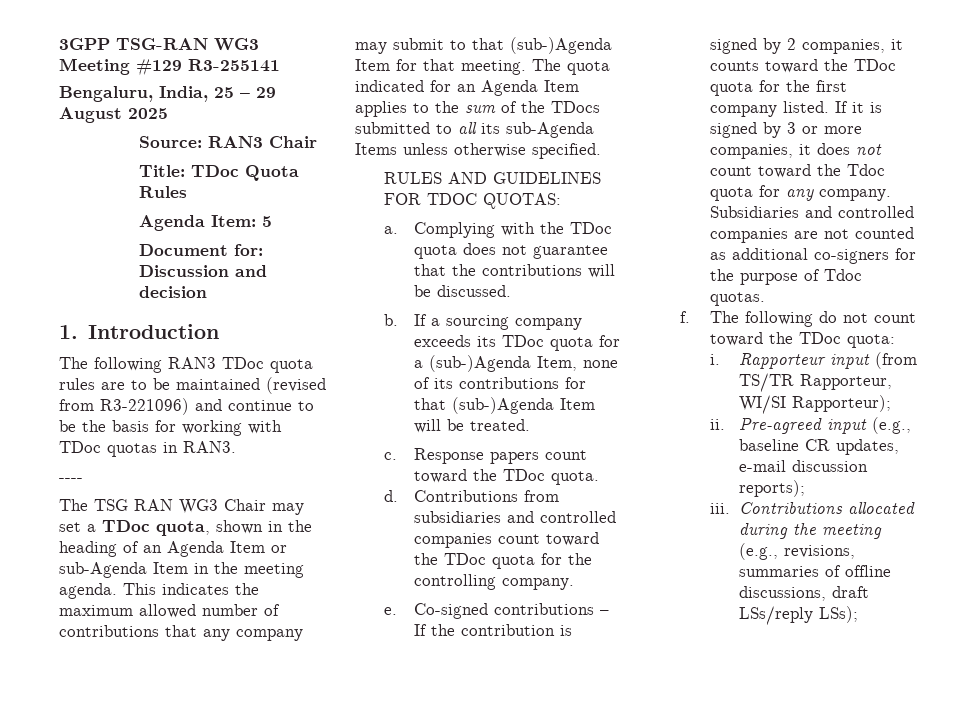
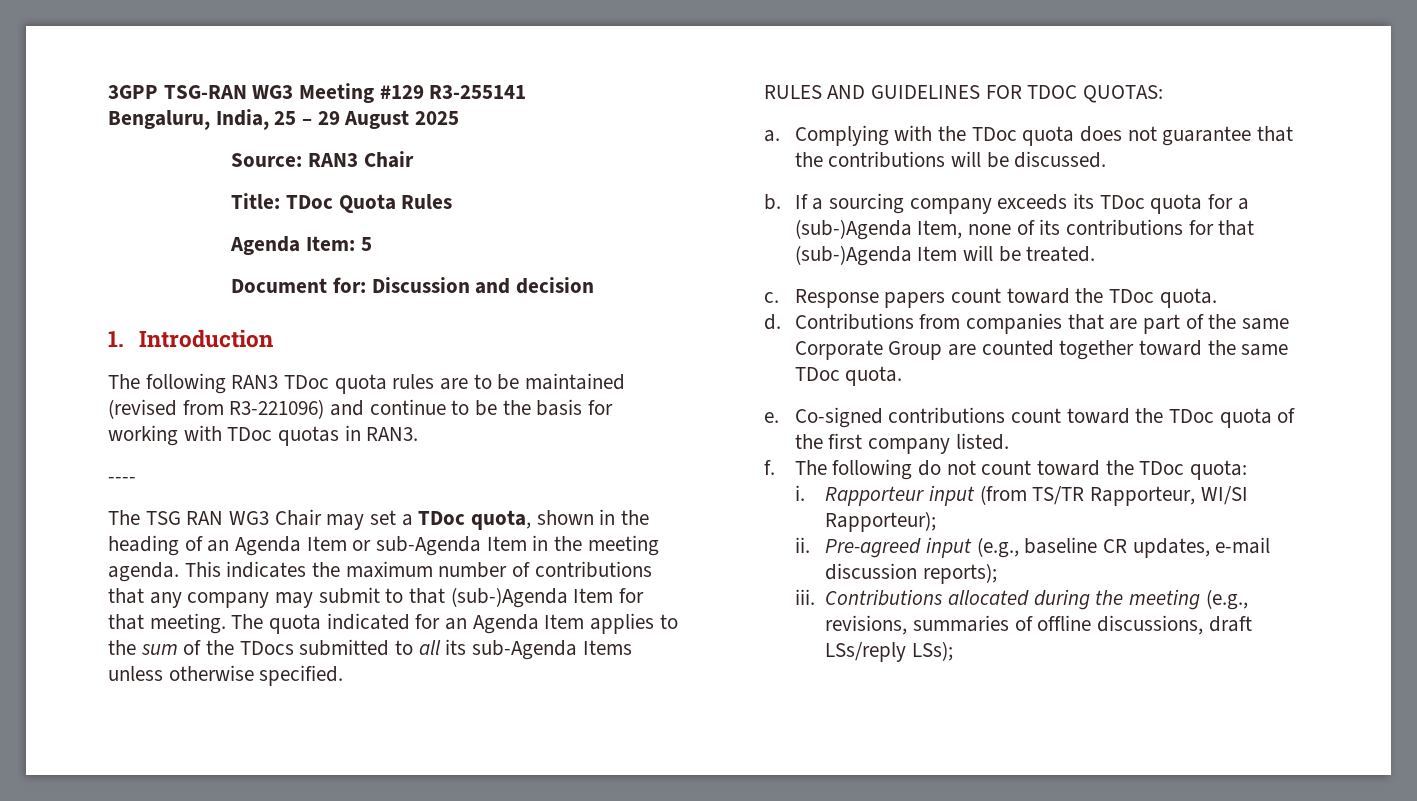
[139,604,196,618] allowed -> (433, 569) none
[413,511,616,523] [413,533,492,548] subsidiaries and controlled companies -> [965,313,1289,334] [794,340,1289,360] [794,366,903,386] [763,407,1006,428] companies that are part of the same Corporate Group are counted together toward the same TDoc quota. // e. Co-signed contributions
[540,553,592,565] [413,574,574,590] [384,603,609,619] [413,624,572,636] [709,38,903,54] [709,59,896,73] [709,80,847,96] [709,101,882,117] [709,122,862,138] [709,143,882,159] [709,164,885,178] [709,185,891,201] [709,206,914,218] [709,227,914,243] [709,248,916,264] [709,269,862,285] [709,292,765,306] for the controlling company. // e. Co-signed contributions – If the contribution is signed by 2 companies, it counts toward the TDoc quota for the first company listed. If it is signed by 3 or more companies, it does not count toward the Tdoc quota for any company. Subsidiaries and controlled companies are not counted as additional co-signers for the purpose of Tdoc quotas. -> [1277,408,1296,423] [794,433,1009,454] of the first company listed.

